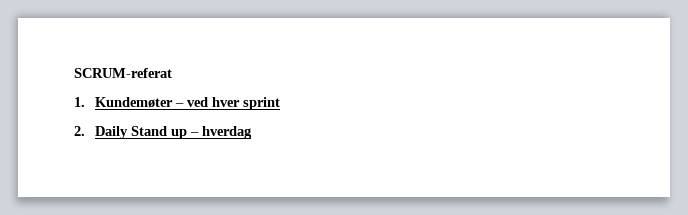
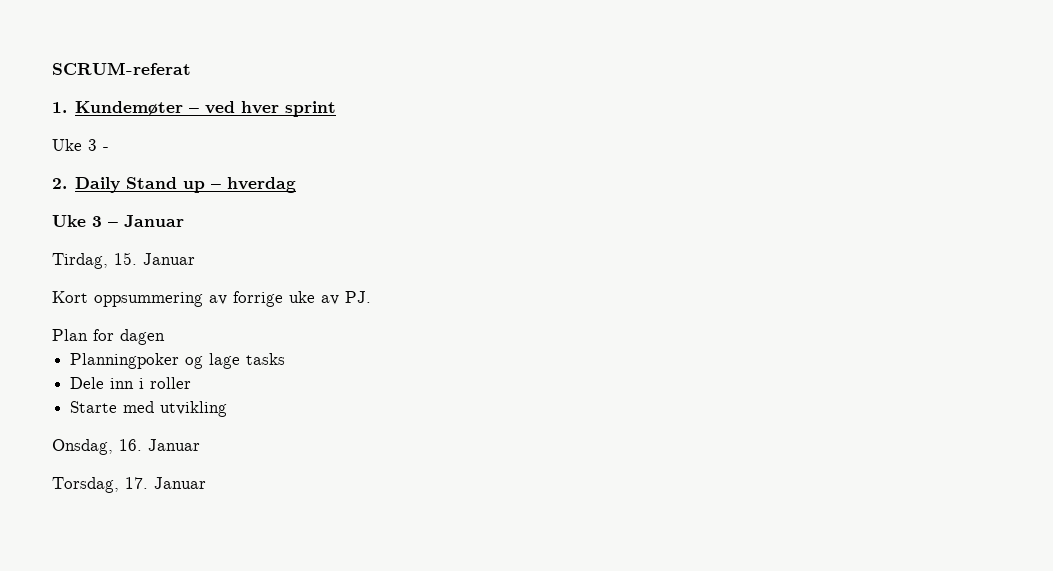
(281, 103) none -> [52,139,109,151] // Uke 3 -
(253, 132) none -> [52,215,184,227] [52,252,195,269] [52,291,371,307] [52,329,165,345] [70,353,286,369] [70,377,192,389] [70,401,228,417] [52,439,200,455] [52,477,206,493] // Uke 3 – Januar // Tirdag, 15. Januar // Kort oppsummering av forrige uke av PJ. // Plan for dagen // Planningpoker og lage tasks // Dele inn i roller // Starte med utvikling // Onsdag, 16. Januar // Torsdag, 17. Januar

